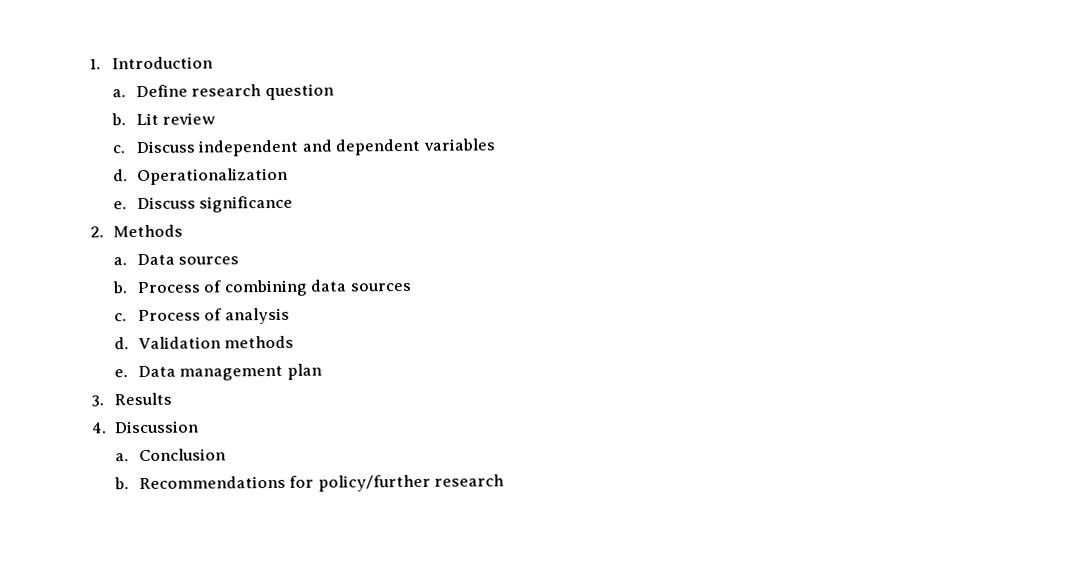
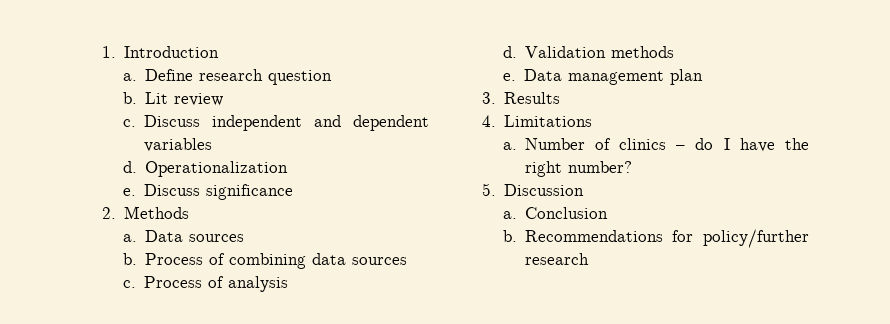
(107, 428) none -> [504,115,593,127] [502,138,809,152] [524,161,632,177] [481,183,496,196] Limitations // a. Number of clinics – do I have the right number? // 5.

